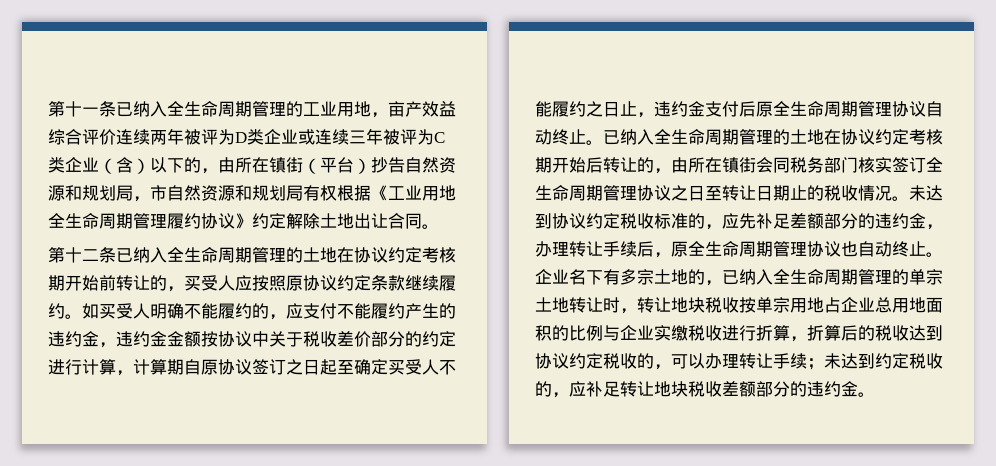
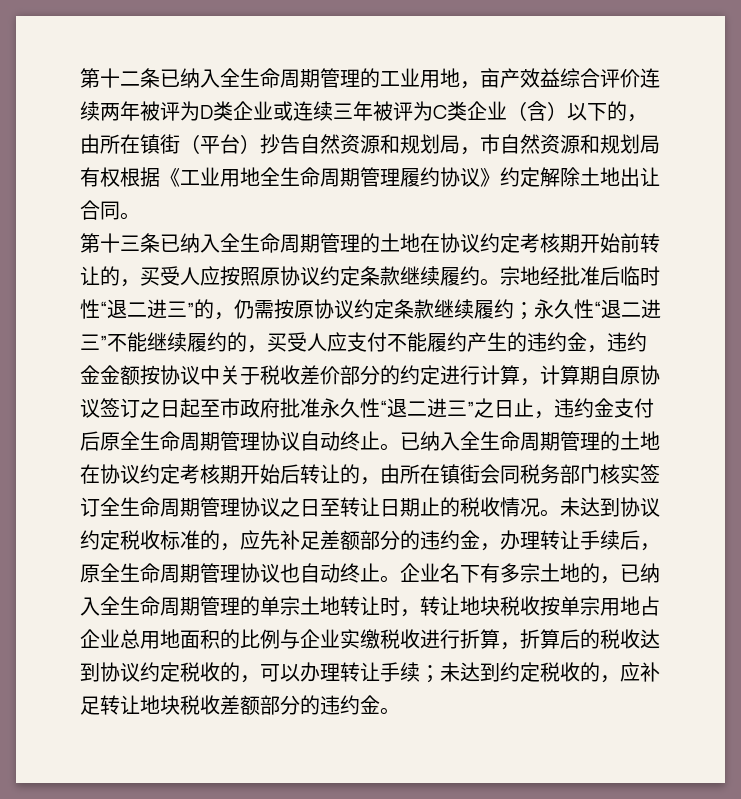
[48,101,99,117] 第十一 -> [80,68,140,88] 第十二
[82,249,99,261] 二 -> [120,235,140,251] 三
[82,303,218,319] 如买受人明确不能 -> [500,266,660,286] [80,299,661,320] [80,332,187,352] 宗地经批准后临时性“退二进三”的，仍需按原协议约定条款继续履约；永久性“退二进三”不能继续
(286, 317) none -> [267,332,327,352] 买受人
[354,359,456,375] [535,101,586,117] 确定买受人不能履约 -> [220,398,474,418] 市政府批准永久性“退二进三”

